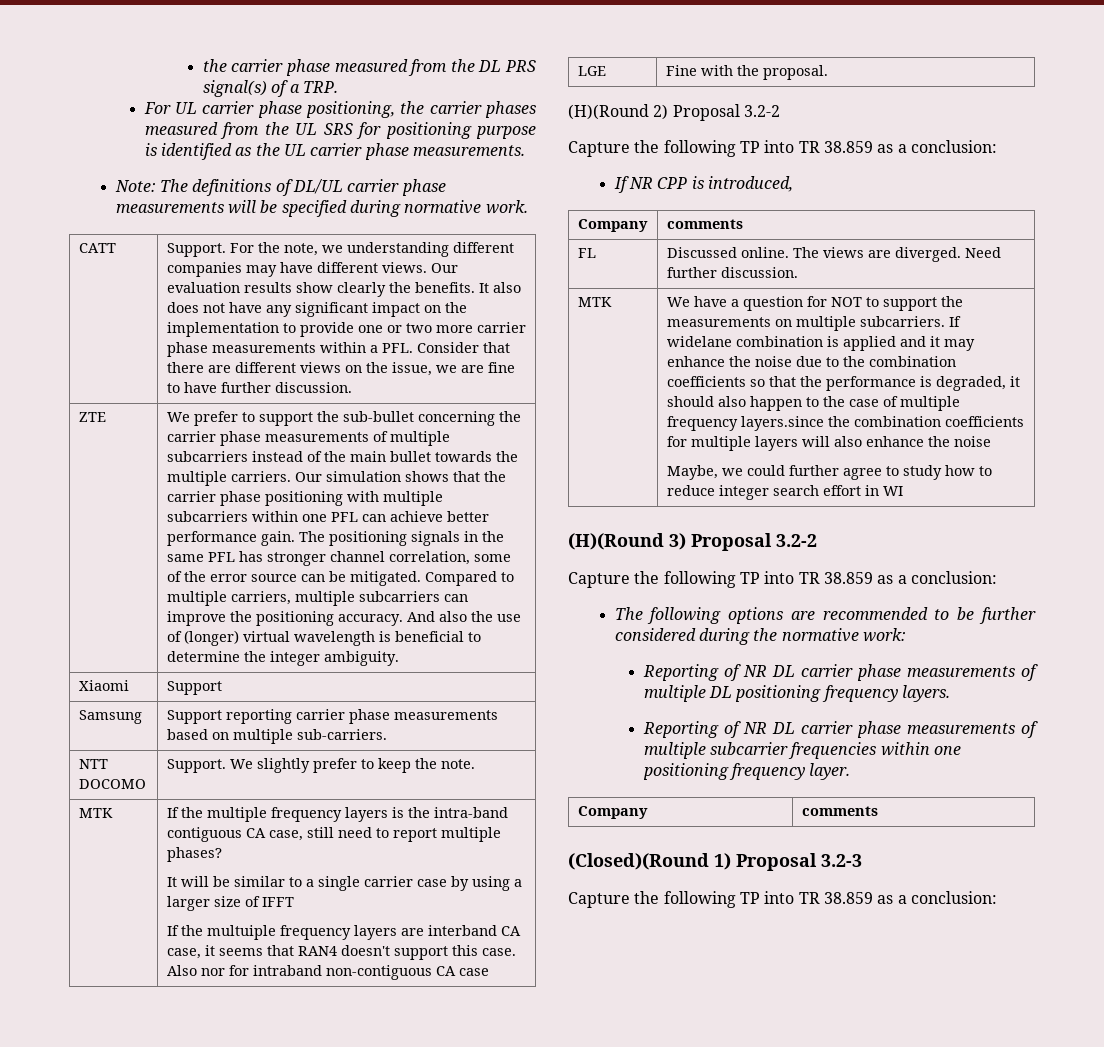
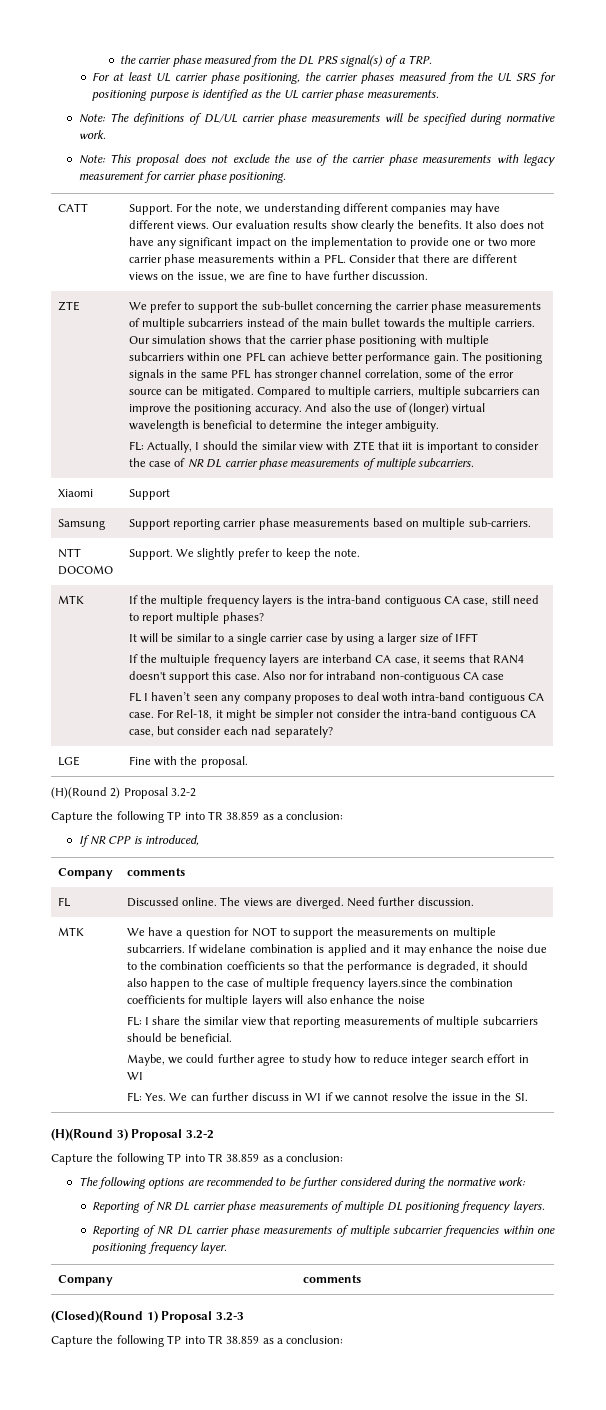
(171, 108) none -> [113,72,153,81] at least
(528, 207) none -> [78,154,556,166] [78,171,287,183] // Note: This proposal does not exclude the use of the carrier phase measurements with legacy measurement for carrier phase positioning.
(399, 658) none -> [128,441,539,453] [128,458,475,470] // FL: Actually, I should the similar view with ZTE that iit is important to consider the case of NR DL carrier phase measurements of multiple subcarriers.
(489, 972) none -> [128,692,545,704] [128,709,537,721] [128,726,333,738] // FL I haven’t seen any company proposes to deal woth intra-band contiguous CA case. For Rel-18, it might be simpler not consider the intra-band contiguous CA case, but consider each nad separately?
(991, 441) none -> [126,1016,538,1028] [126,1033,233,1042] // FL: I share the similar view that reporting measurements of multiple subcarriers should be beneficial.
(903, 491) none -> [126,1092,528,1102] // FL: Yes. We can further discuss in WI if we cannot resolve the issue in the SI.

